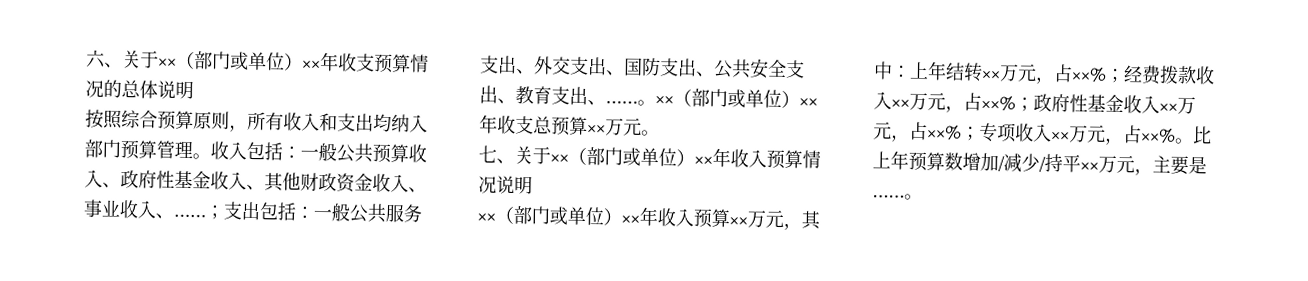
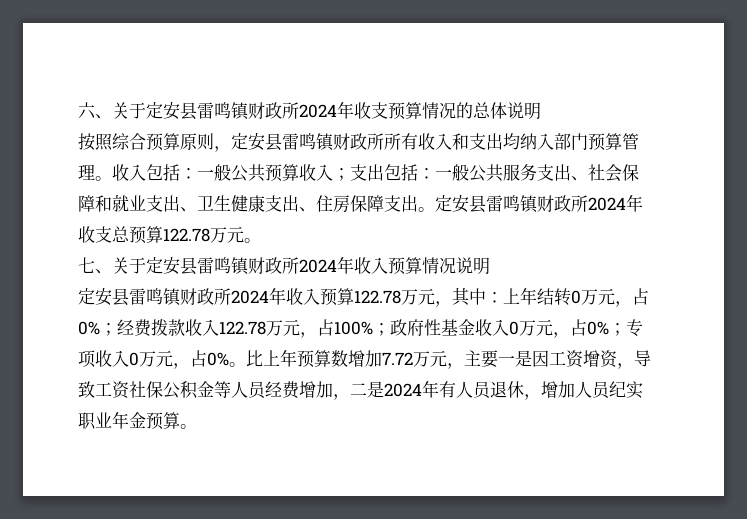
[158,51,321,71] ××（部门或单位）×× -> [146,102,337,120] 定安县雷鸣镇财政所2024
(248, 128) none -> [231,133,384,151] 定安县雷鸣镇财政所
[102,169,427,193] [83,199,206,219] 、政府性基金收入、其他财政资金收入、事业收入、…… -> (333, 172) none
[533,56,805,79] [479,85,818,109] 外交支出、国防支出、公共安全支出、教育支出、……。××（部门或单位）×× -> [588,164,639,182] [78,194,626,213] 社会保障和就业支出、卫生健康支出、住房保障支出。定安县雷鸣镇财政所2024
[587,124,606,134] ×× -> [163,228,210,242] 122.78
[550,146,713,167] ××（部门或单位）×× -> [146,257,337,275] 定安县雷鸣镇财政所2024
[477,205,748,228] ××（部门或单位）××年收入预算×× -> [78,287,401,306] 定安县雷鸣镇财政所2024年收入预算122.78
[981,63,1107,84] ××万元，占××% -> [571,288,649,307] [78,321,100,335] 0万元，占0%
[891,92,1016,113] ××万元，占××% -> [219,319,373,338] 122.78万元，占100%
[1159,96,1196,115] [873,121,962,142] ××万元，占××% -> [509,319,609,338] 0万元，占0%
[1051,124,1176,146] ××万元，占××% -> [129,350,229,369] 0万元，占0%
[997,153,1207,176] [872,194,905,198] /减少/持平××万元，主要是…… -> [382,350,651,369] [78,380,643,400] [78,411,180,430] 7.72万元，主要一是因工资增资，导致工资社保公积金等人员经费增加，二是2024年有人员退休，增加人员纪实职业年金预算

